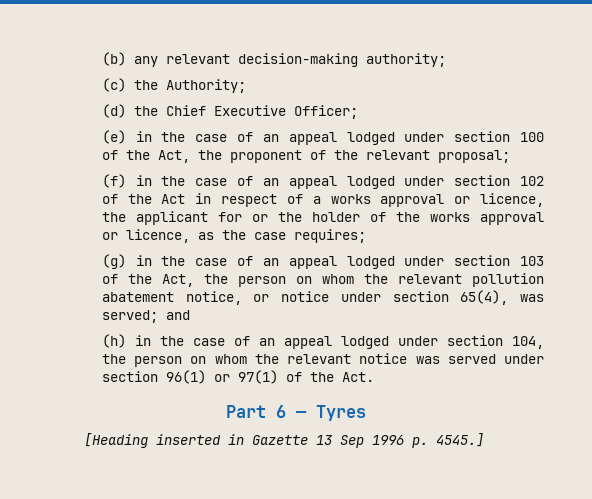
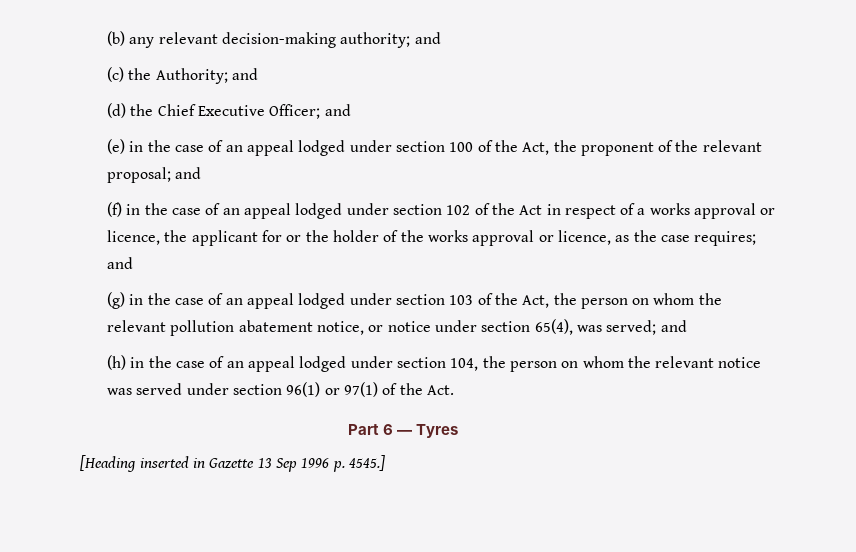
(446, 60) none -> [414,32,441,44] and
(246, 86) none -> [231,68,258,80] and
(358, 112) none -> [324,104,351,116] and
(510, 156) none -> [175,167,202,179] and
(366, 236) none -> [107,257,134,269] and

